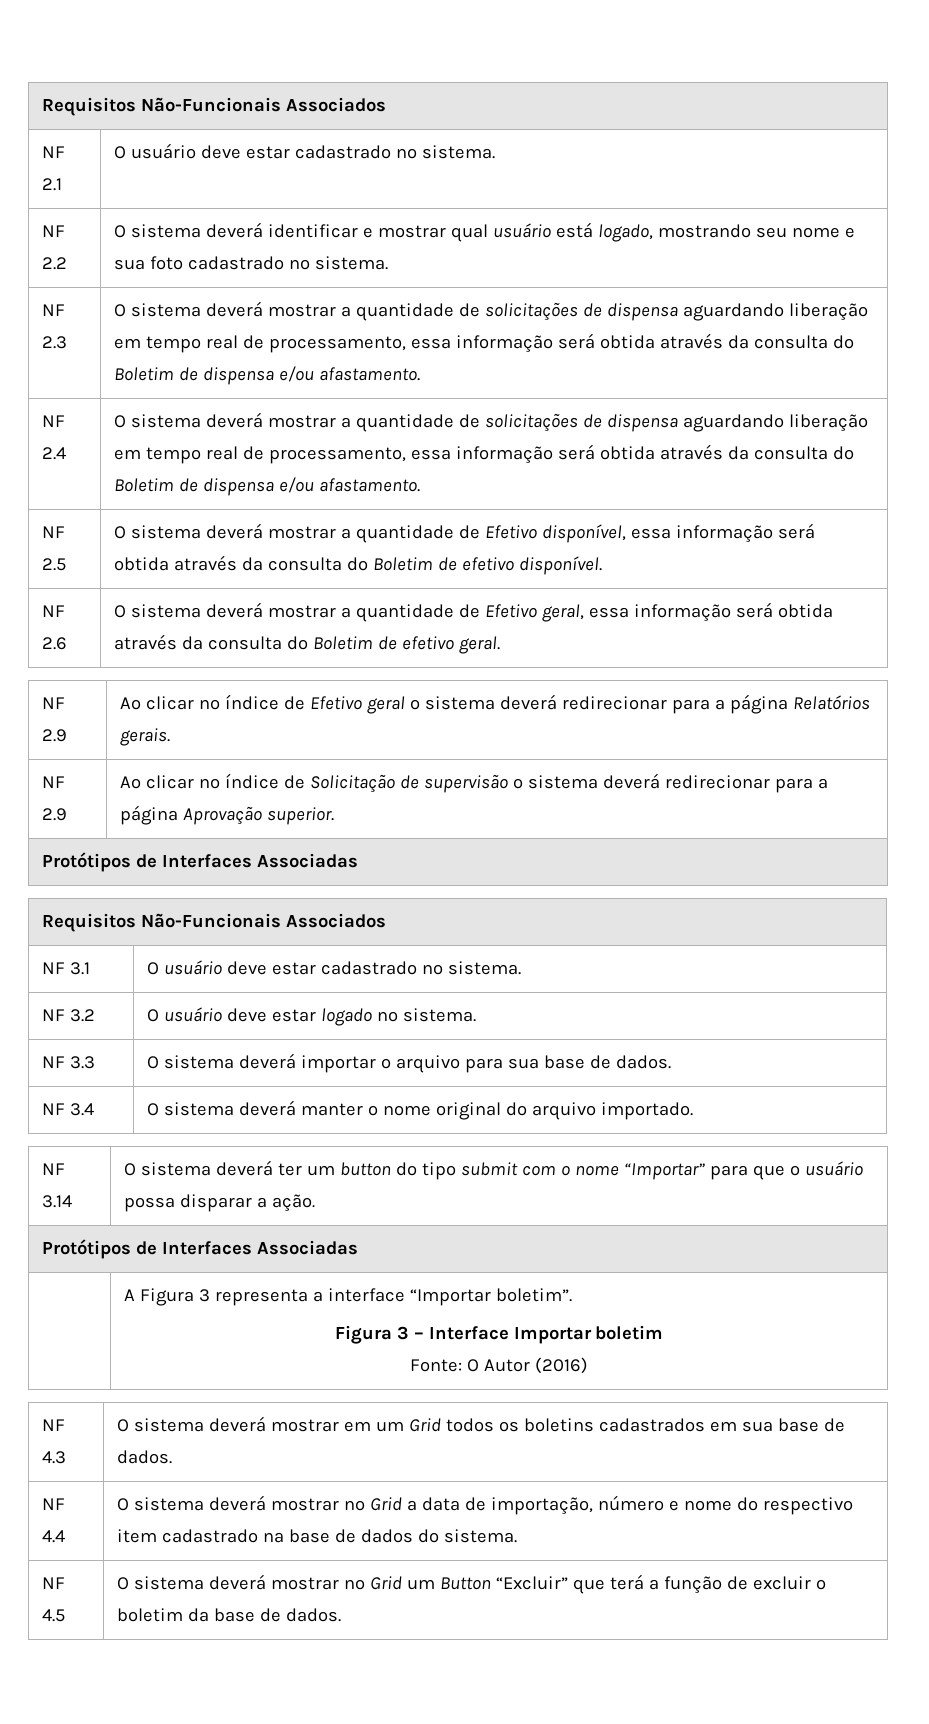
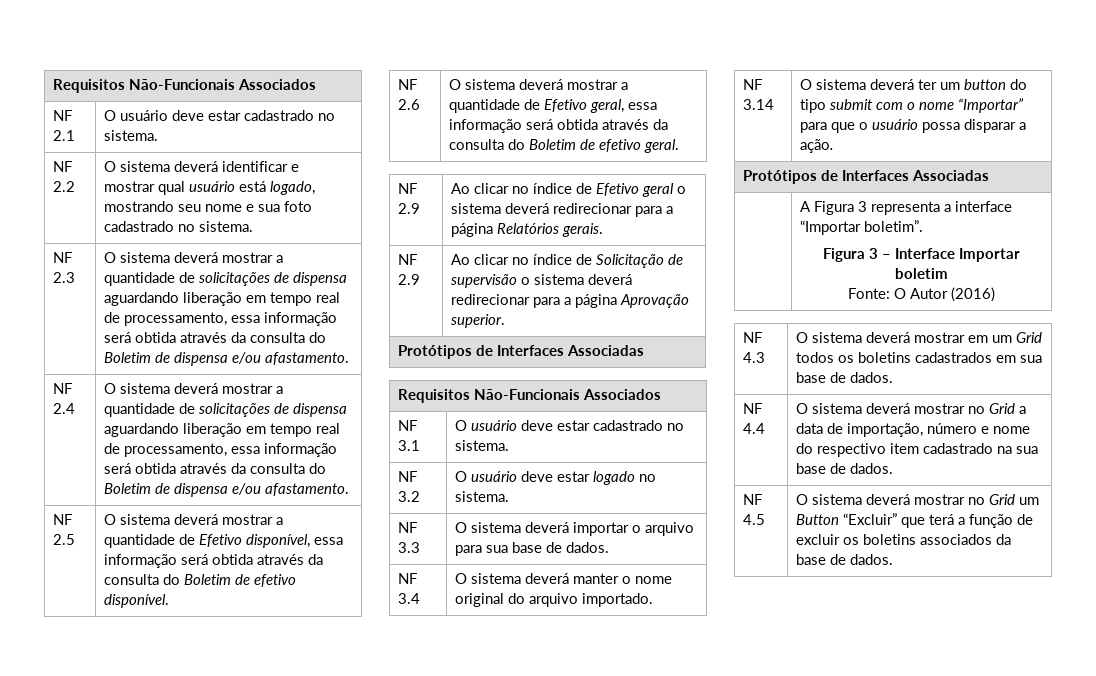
[288,1529,517,1543] base de dados do sistema. -> [1016,446,1039,454] [796,463,894,474] sua base de dados.
[815,1579,826,1590] [116,1608,183,1622] o boletim -> [843,534,993,545] os boletins associados

